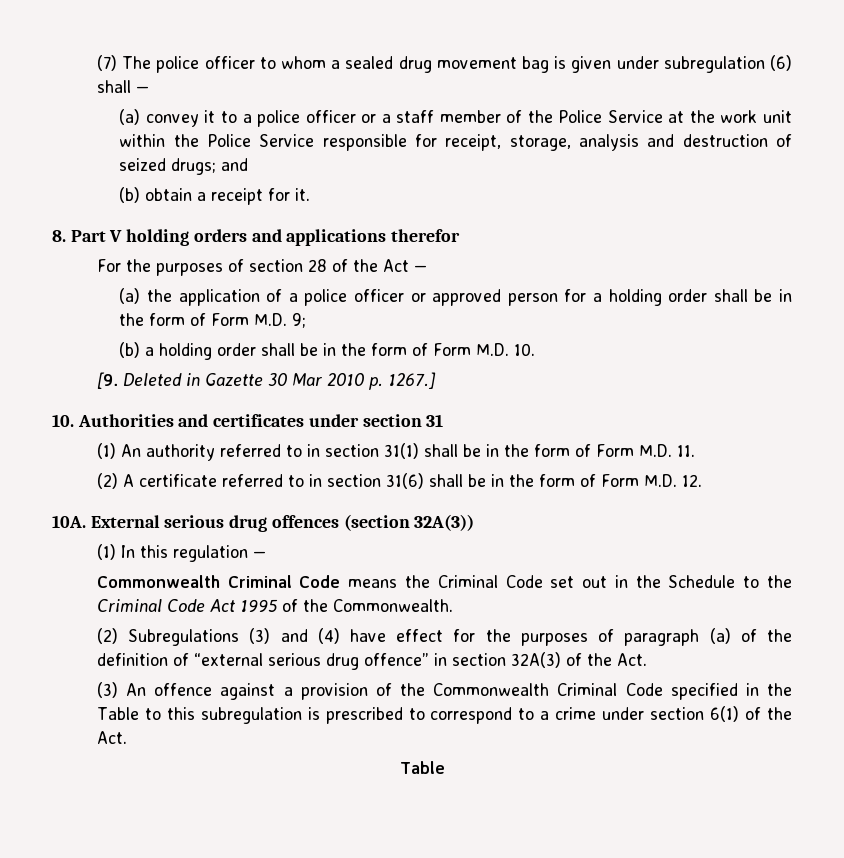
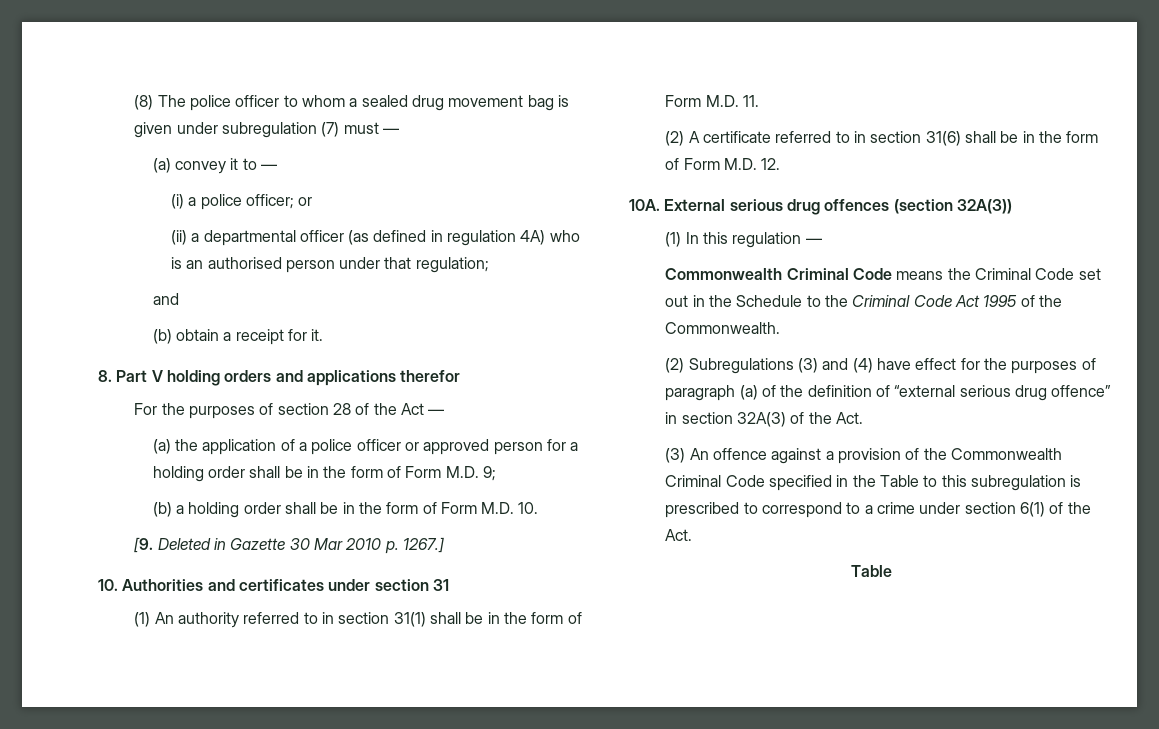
[96,55,117,71] (7) -> [134,95,154,110] (8)
[770,55,793,71] [96,80,131,93] (6) shall -> [321,122,379,137] (7) must
[242,110,792,127] [119,134,793,151] [119,158,217,175] a police officer or a staff member of the Police Service at the work unit within the Police Service responsible for receipt, storage, analysis and destruction of seized drugs; -> [260,164,277,170] [170,194,313,210] [170,230,580,246] [170,257,489,273] — // (i) a police officer; or // (ii) a departmental officer (as defined in regulation 4A) who is an authorised person under that regulation; //

